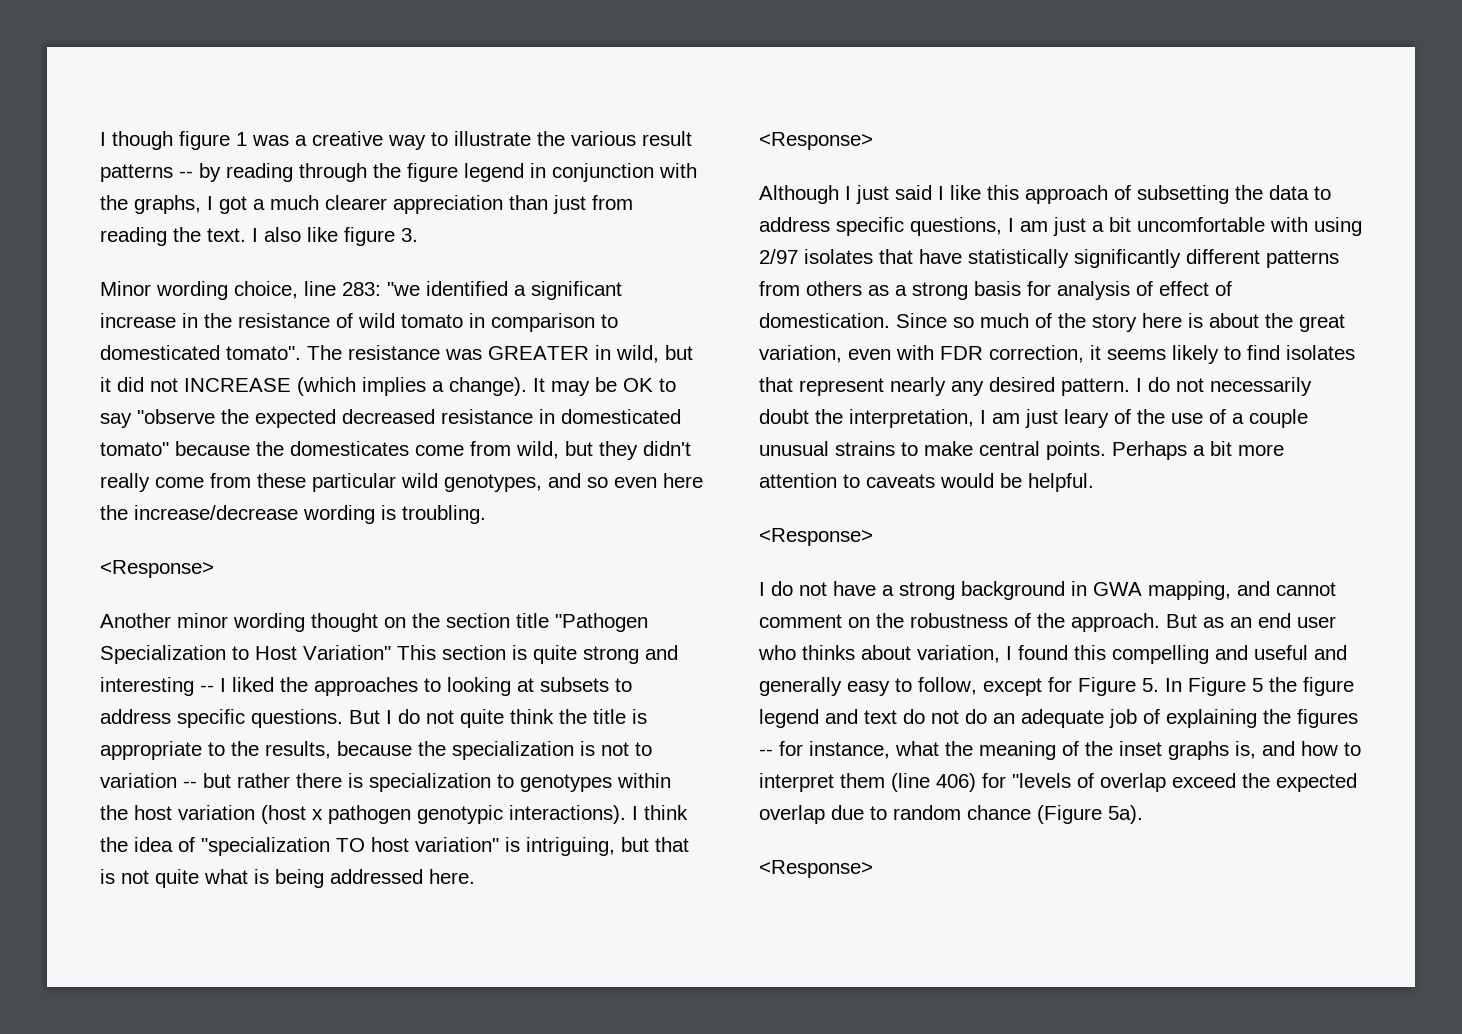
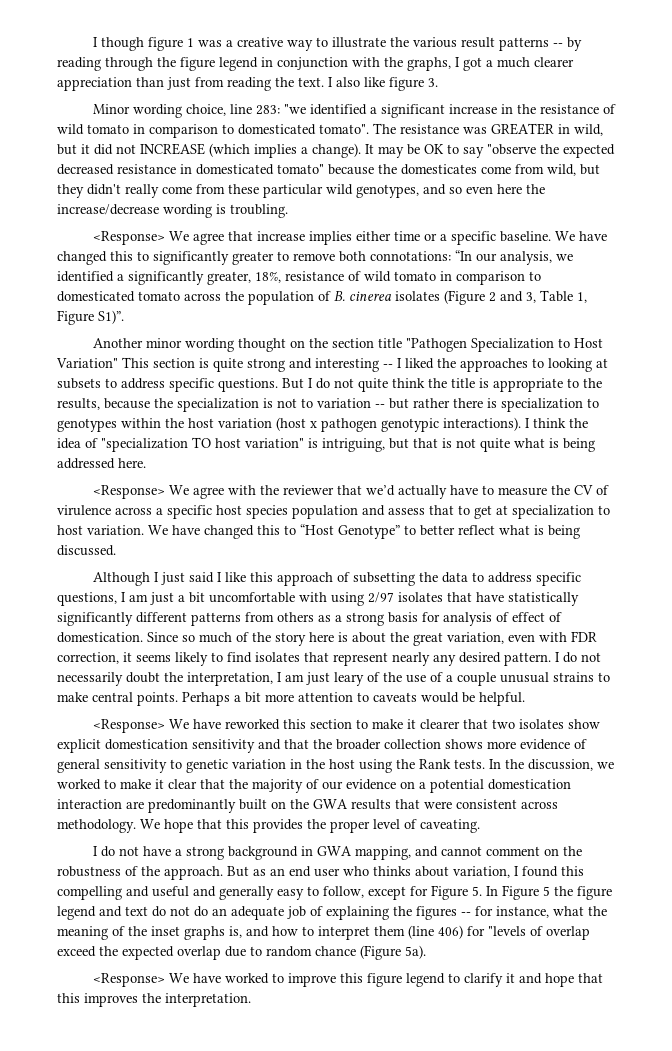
(214, 569) none -> [168,231,607,245] [57,250,573,265] [57,271,541,285] [57,290,587,305] [57,310,124,325] We agree that increase implies either time or a specific baseline. We have changed this to significantly greater to remove both connotations: “In our analysis, we identified a significantly greater, 18%, resistance of wild tomato in comparison to domesticated tomato across the population of B. cinerea isolates (Figure 2 and 3, Table 1, Figure S1)”.
(873, 141) none -> [168,485,609,499] [57,505,610,519] [57,524,580,539] [57,545,116,556] We agree with the reviewer that we’d actually have to measure the CV of virulence across a specific host species population and assess that to get at specialization to host variation. We have changed this to “Host Genotype” to better reflect what is being discussed.
(873, 537) none -> [168,719,600,730] [57,739,587,753] [57,759,614,773] [57,779,571,793] [57,799,558,813] [57,819,480,833] We have reworked this section to make it clearer that two isolates show explicit domestication sensitivity and that the broader collection shows more evidence of general sensitivity to genetic variation in the host using the Rank tests. In the discussion, we worked to make it clear that the majority of our evidence on a potential domestication interaction are predominantly built on the GWA results that were consistent across methodology. We hope that this provides the proper level of caveating.
(873, 869) none -> [168,973,603,987] [57,993,251,1007] We have worked to improve this figure legend to clarify it and hope that this improves the interpretation.

